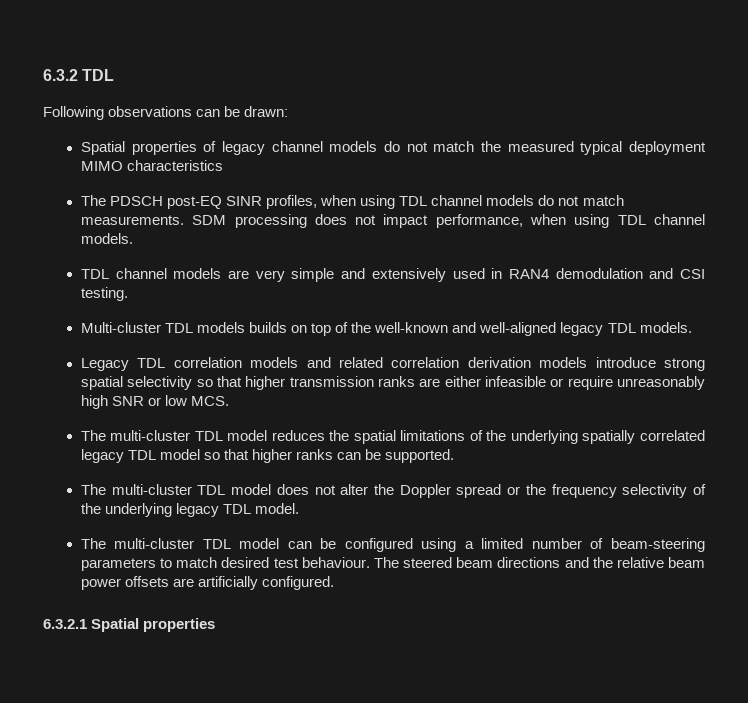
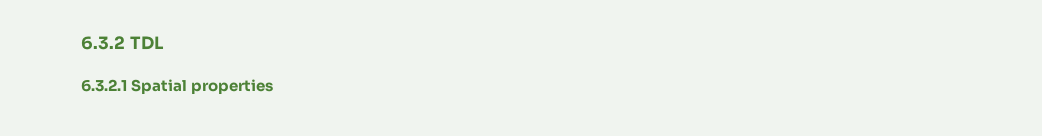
[43,106,289,120] [80,141,706,155] [80,160,223,171] [80,195,624,209] [80,214,705,228] [80,233,133,244] [80,268,705,282] [80,287,128,301] [80,322,692,336] [80,357,706,371] [80,376,705,390] [80,395,230,409] [80,430,705,444] [80,449,455,463] [80,484,707,498] [80,503,300,517] [80,538,705,552] [80,557,705,571] [80,576,335,590] // Following observations can be drawn: // Spatial properties of legacy channel models do not match the measured typical deployment MIMO characteristics // The PDSCH post-EQ SINR profiles, when using TDL channel models do not match measurements. SDM processing does not impact performance, when using TDL channel models. // TDL channel models are very simple and extensively used in RAN4 demodulation and CSI testing. // Multi-cluster TDL models builds on top of the well-known and well-aligned legacy TDL models. // Legacy TDL correlation models and related correlation derivation models introduce strong spatial selectivity so that higher transmission ranks are either infeasible or require unreasonably high SNR or low MCS. // The multi-cluster TDL model reduces the spatial limitations of the underlying spatially correlated legacy TDL model so that higher ranks can be supported. // The multi-cluster TDL model does not alter the Doppler spread or the frequency selectivity of the underlying legacy TDL model. // The multi-cluster TDL model can be configured using a limited number of beam-steering parameters to match desired test behaviour. The steered beam directions and the relative beam power offsets are artificially configured. -> (164, 43) none

